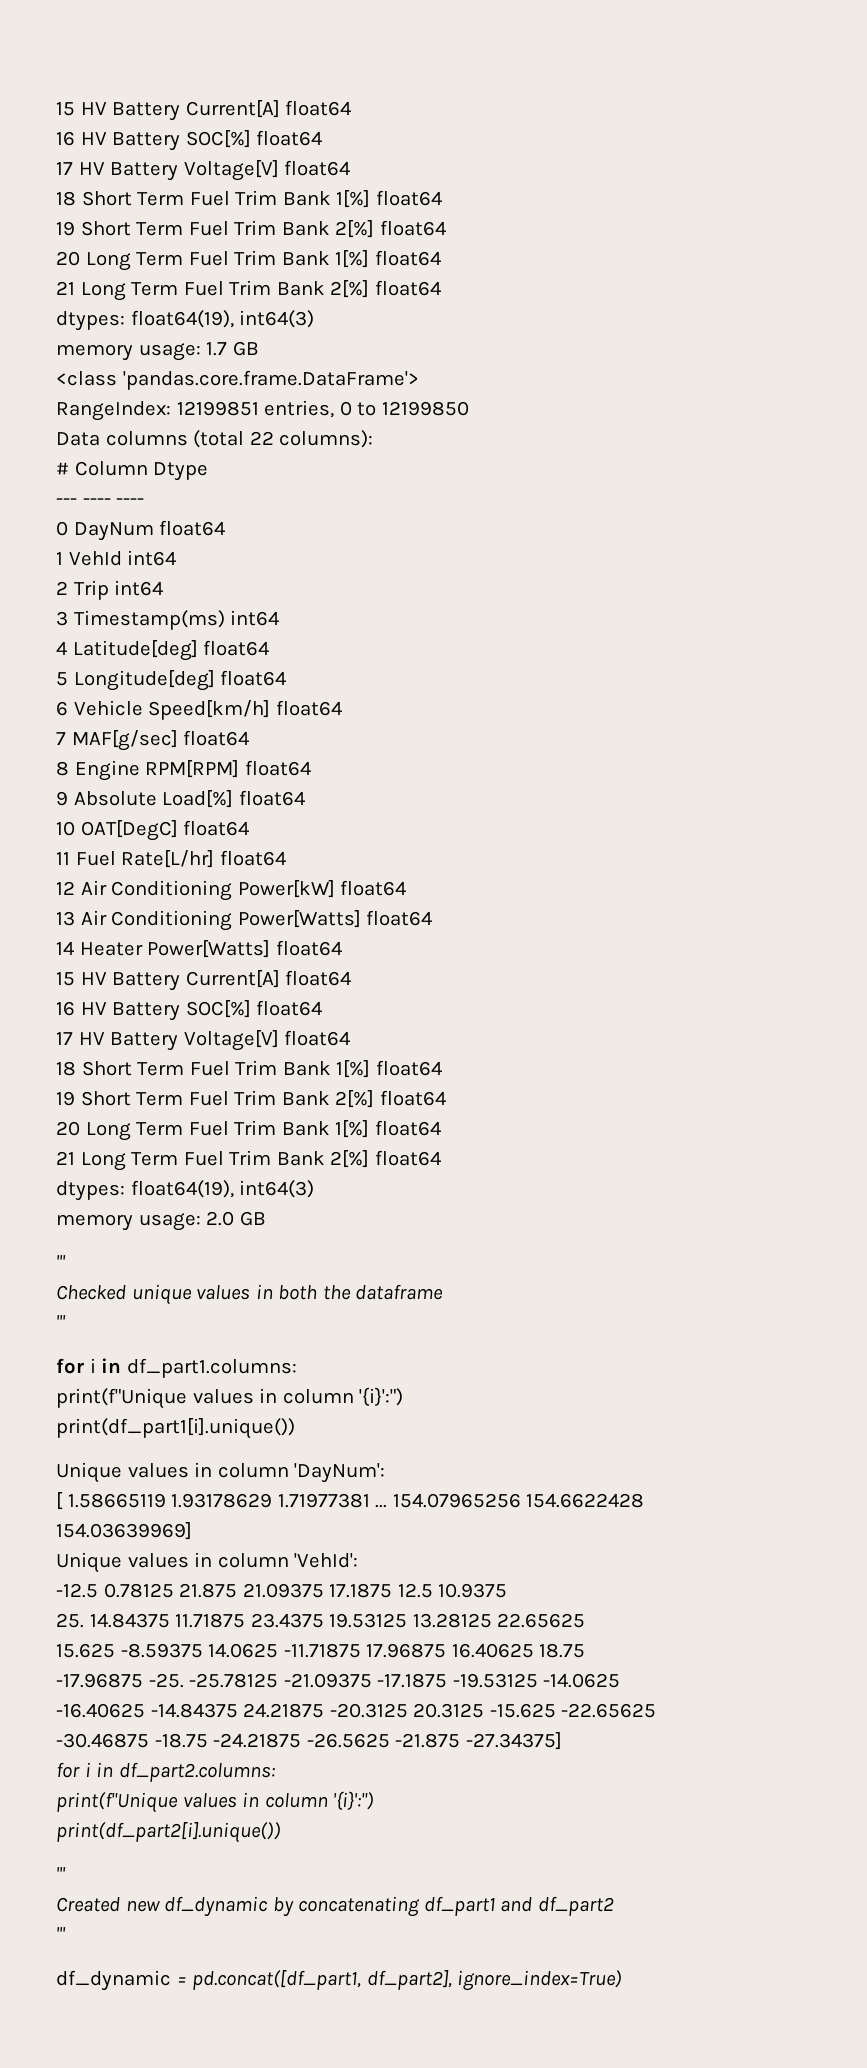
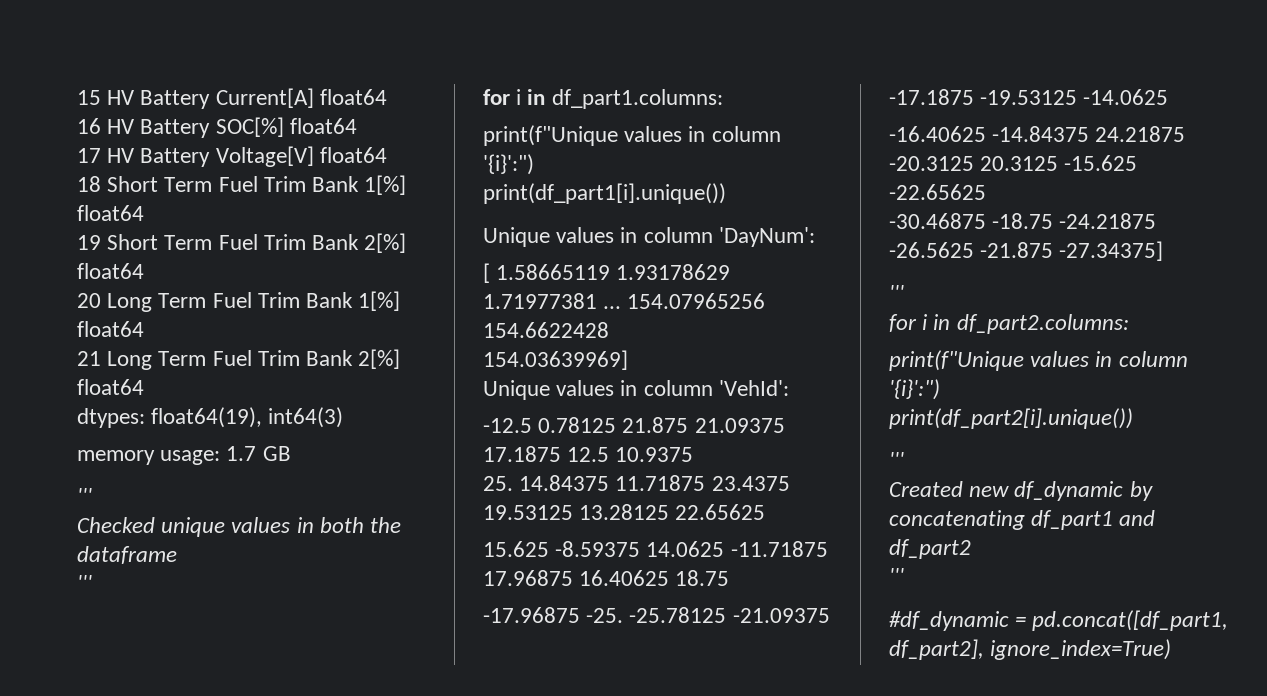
[56,370,419,390] [56,400,469,421] [56,430,374,448] [56,461,209,481] [56,498,145,505] [56,520,226,541] [56,550,177,566] [56,580,164,600] [56,610,280,630] [56,640,270,661] [56,670,287,691] [56,700,342,720] [56,730,250,751] [56,760,311,781] [56,790,305,808] [56,820,250,841] [56,850,286,868] [56,880,407,901] [56,910,433,931] [56,940,342,958] [56,970,352,991] [56,1000,323,1021] [56,1030,351,1051] [56,1060,442,1078] [56,1090,446,1108] [56,1120,441,1141] [56,1150,441,1171] [56,1180,315,1201] [56,1211,266,1231] // <class 'pandas.core.frame.DataFrame'> // RangeIndex: 12199851 entries, 0 to 12199850 // Data columns (total 22 columns): // # Column Dtype // --- ---- ---- // 0 DayNum float64 // 1 VehId int64 // 2 Trip int64 // 3 Timestamp(ms) int64 // 4 Latitude[deg] float64 // 5 Longitude[deg] float64 // 6 Vehicle Speed[km/h] float64 // 7 MAF[g/sec] float64 // 8 Engine RPM[RPM] float64 // 9 Absolute Load[%] float64 // 10 OAT[DegC] float64 // 11 Fuel Rate[L/hr] float64 // 12 Air Conditioning Power[kW] float64 // 13 Air Conditioning Power[Watts] float64 // 14 Heater Power[Watts] float64 // 15 HV Battery Current[A] float64 // 16 HV Battery SOC[%] float64 // 17 HV Battery Voltage[V] float64 // 18 Short Term Fuel Trim Bank 1[%] float64 // 19 Short Term Fuel Trim Bank 2[%] float64 // 20 Long Term Fuel Trim Bank 1[%] float64 // 21 Long Term Fuel Trim Bank 2[%] float64 // dtypes: float64(19), int64(3) // memory usage: 2.0 GB -> (291, 453) none
(562, 1741) none -> [889,285,904,301] // '''
[56,1970,171,1991] df_dynamic -> [889,611,1009,631] #df_dynamic

